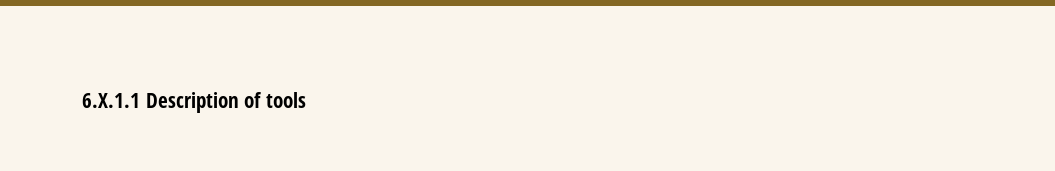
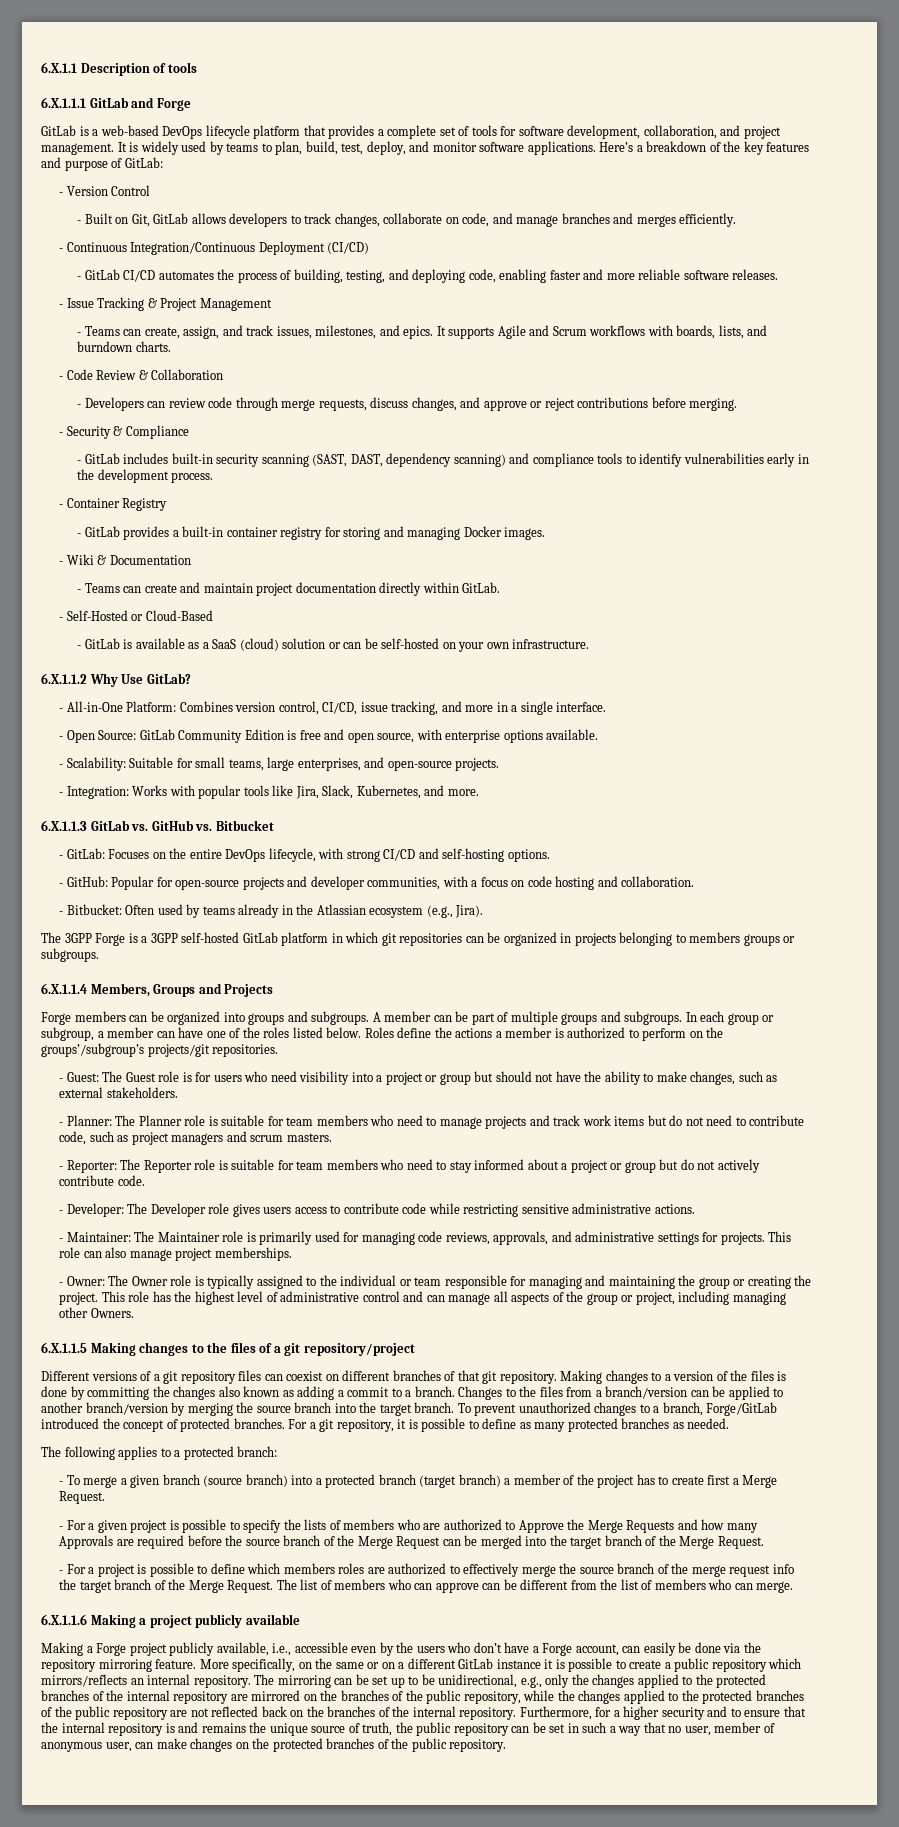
(307, 100) none -> [41,97,191,111] [41,125,781,139] [41,141,810,155] [41,157,163,171] [59,185,151,196] [77,213,737,227] [59,241,370,255] [77,269,779,283] [59,297,272,311] [77,325,768,339] [77,341,171,352] [59,369,224,380] [77,397,738,411] [59,425,189,439] [77,453,809,467] [77,469,214,483] [59,498,168,511] [77,526,546,540] [59,554,191,565] [77,582,501,596] [59,610,213,621] [77,638,590,652] [41,673,191,687] [59,701,607,715] [59,729,599,743] [59,757,500,771] [59,785,479,799] [41,820,274,831] [59,848,550,862] [59,876,695,890] [59,904,484,918] [41,932,796,946] [41,948,99,962] [41,983,274,997] [41,1011,775,1025] [41,1027,724,1041] [41,1043,279,1057] [59,1071,778,1085] [59,1087,178,1098] [59,1115,805,1129] [59,1131,332,1145] [59,1159,760,1173] [59,1175,145,1186] [59,1203,695,1217] [59,1231,792,1245] [59,1247,292,1261] [59,1275,812,1289] [59,1291,786,1305] [59,1307,134,1318] [41,1342,415,1356] [41,1370,787,1384] [41,1386,784,1400] [41,1402,778,1416] [41,1418,730,1432] [41,1446,278,1460] [59,1474,778,1488] [59,1491,106,1504] [59,1519,758,1533] [59,1535,764,1549] [59,1563,794,1577] [59,1579,794,1593] [41,1614,300,1628] [41,1642,761,1656] [41,1658,802,1672] [41,1674,767,1688] [41,1690,804,1704] [41,1706,806,1720] [41,1722,775,1736] [41,1738,507,1752] // 6.X.1.1.1 GitLab and Forge // GitLab is a web-based DevOps lifecycle platform that provides a complete set of tools for software development, collaboration, and project management. It is widely used by teams to plan, build, test, deploy, and monitor software applications. Here’s a breakdown of the key features and purpose of GitLab: // - Version Control // - Built on Git, GitLab allows developers to track changes, collaborate on code, and manage branches and merges efficiently. // - Continuous Integration/Continuous Deployment (CI/CD) // - GitLab CI/CD automates the process of building, testing, and deploying code, enabling faster and more reliable software releases. // - Issue Tracking & Project Management // - Teams can create, assign, and track issues, milestones, and epics. It supports Agile and Scrum workflows with boards, lists, and burndown charts. // - Code Review & Collaboration // - Developers can review code through merge requests, discuss changes, and approve or reject contributions before merging. // - Security & Compliance // - GitLab includes built-in security scanning (SAST, DAST, dependency scanning) and compliance tools to identify vulnerabilities early in the development process. // - Container Registry // - GitLab provides a built-in container registry for storing and managing Docker images. // - Wiki & Documentation // - Teams can create and maintain project documentation directly within GitLab. // - Self-Hosted or Cloud-Based // - GitLab is available as a SaaS (cloud) solution or can be self-hosted on your own infrastructure. // 6.X.1.1.2 Why Use GitLab? // - All-in-One Platform: Combines version control, CI/CD, issue tracking, and more in a single interface. // - Open Source: GitLab Community Edition is free and open source, with enterprise options available. // - Scalability: Suitable for small teams, large enterprises, and open-source projects. // - Integration: Works with popular tools like Jira, Slack, Kubernetes, and more. // 6.X.1.1.3 GitLab vs. GitHub vs. Bitbucket // - GitLab: Focuses on the entire DevOps lifecycle, with strong CI/CD and self-hosting options. // - GitHub: Popular for open-source projects and developer communities, with a focus on code hosting and collaboration. // - Bitbucket: Often used by teams already in the Atlassian ecosystem (e.g., Jira). // The 3GPP Forge is a 3GPP self-hosted GitLab platform in which git repositories can be organized in projects belonging to members groups or subgroups. // 6.X.1.1.4 Members, Groups and Projects // Forge members can be organized into groups and subgroups. A member can be part of multiple groups and subgroups. In each group or subgroup, a member can have one of the roles listed below. Roles define the actions a member is authorized to perform on the groups’/subgroup’s projects/git repositories. // - Guest: The Guest role is for users who need visibility into a project or group but should not have the ability to make changes, such as external stakeholders. // - Planner: The Planner role is suitable for team members who need to manage projects and track work items but do not need to contribute code, such as project managers and scrum masters. // - Reporter: The Reporter role is suitable for team members who need to stay informed about a project or group but do not actively contribute code. // - Developer: The Developer role gives users access to contribute code while restricting sensitive administrative actions. // - Maintainer: The Maintainer role is primarily used for managing code reviews, approvals, and administrative settings for projects. This role can also manage project memberships. // - Owner: The Owner role is typically assigned to the individual or team responsible for managing and maintaining the group or creating the project. This role has the highest level of administrative control and can manage all aspects of the group or project, including managing other Owners. // 6.X.1.1.5 Making changes to the files of a git repository/project // Different versions of a git repository files can coexist on different branches of that git repository. Making changes to a version of the files is done by committing the changes also known as adding a commit to a branch. Changes to the files from a branch/version can be applied to another branch/version by merging the source branch into the target branch. To prevent unauthorized changes to a branch, Forge/GitLab introduced the concept of protected branches. For a git repository, it is possible to define as many protected branches as needed. // The following applies to a protected branch: // - To merge a given branch (source branch) into a protected branch (target branch) a member of the project has to create first a Merge Request. // - For a given project is possible to specify the lists of members who are authorized to Approve the Merge Requests and how many Approvals are required before the source branch of the Merge Request can be merged into the target branch of the Merge Request. // - For a project is possible to define which members roles are authorized to effectively merge the source branch of the merge request info the target branch of the Merge Request. The list of members who can approve can be different from the list of members who can merge. // 6.X.1.1.6 Making a project publicly available // Making a Forge project publicly available, i.e., accessible even by the users who don’t have a Forge account, can easily be done via the repository mirroring feature. More specifically, on the same or on a different GitLab instance it is possible to create a public repository which mirrors/reflects an internal repository. The mirroring can be set up to be unidirectional, e.g., only the changes applied to the protected branches of the internal repository are mirrored on the branches of the public repository, while the changes applied to the protected branches of the public repository are not reflected back on the branches of the internal repository. Furthermore, for a higher security and to ensure that the internal repository is and remains the unique source of truth, the public repository can be set in such a way that no user, member of anonymous user, can make changes on the protected branches of the public repository.

